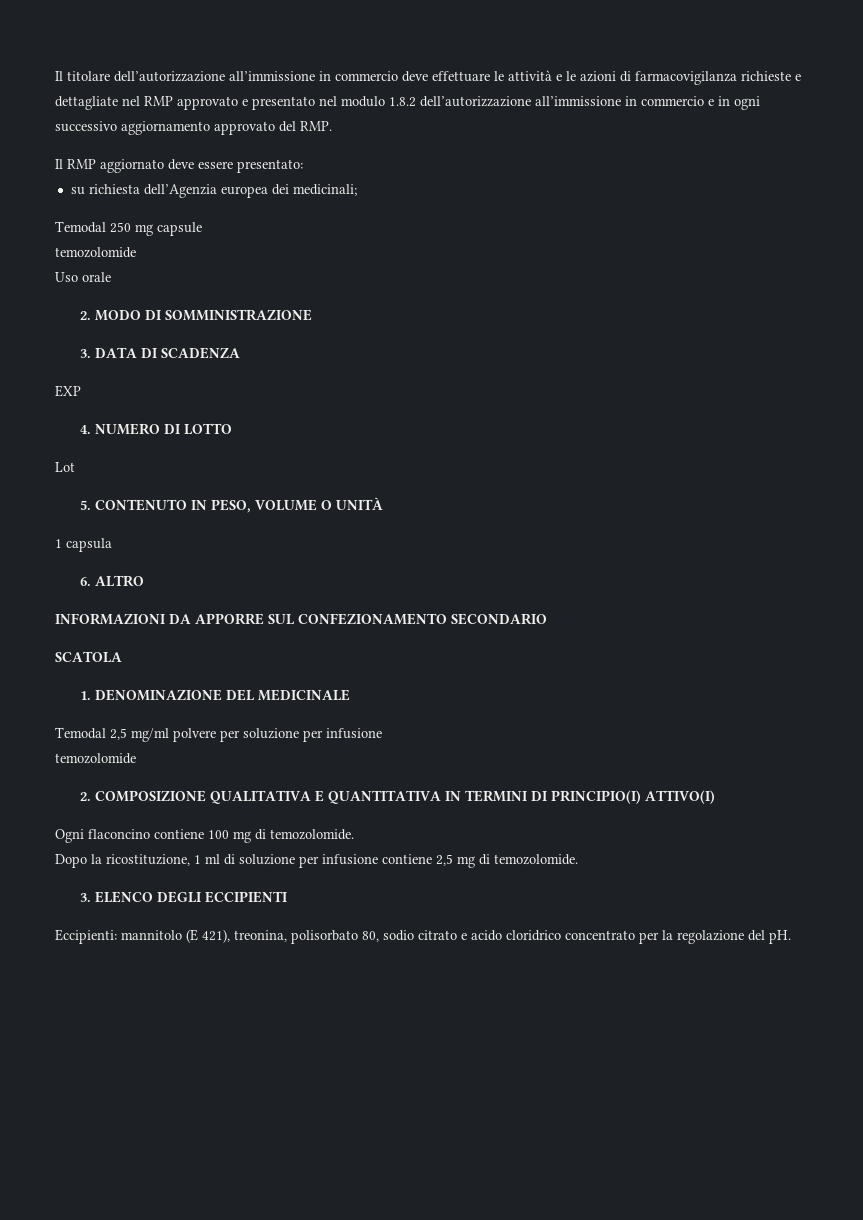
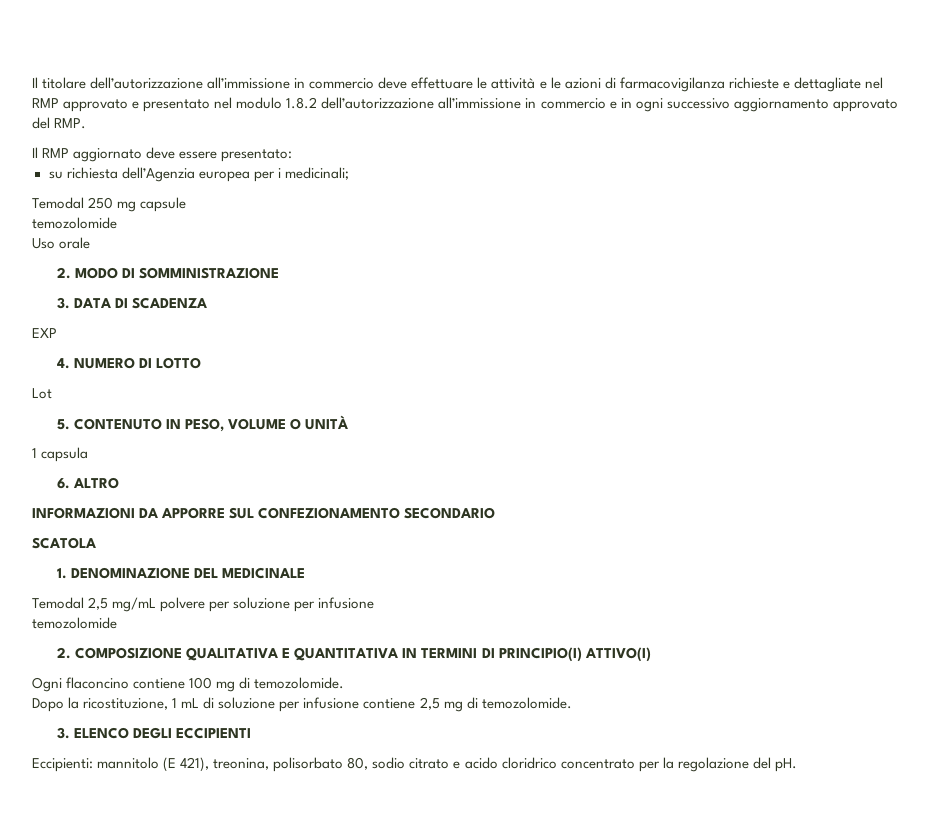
[271,184,289,195] dei -> [253,168,281,182] per i
[131,728,169,742] mg/ml -> [112,597,157,612] mg/mL
[205,854,220,864] ml -> [181,698,200,708] mL

